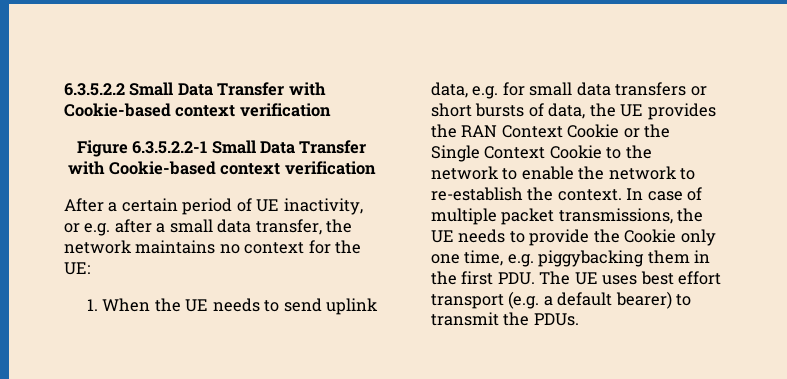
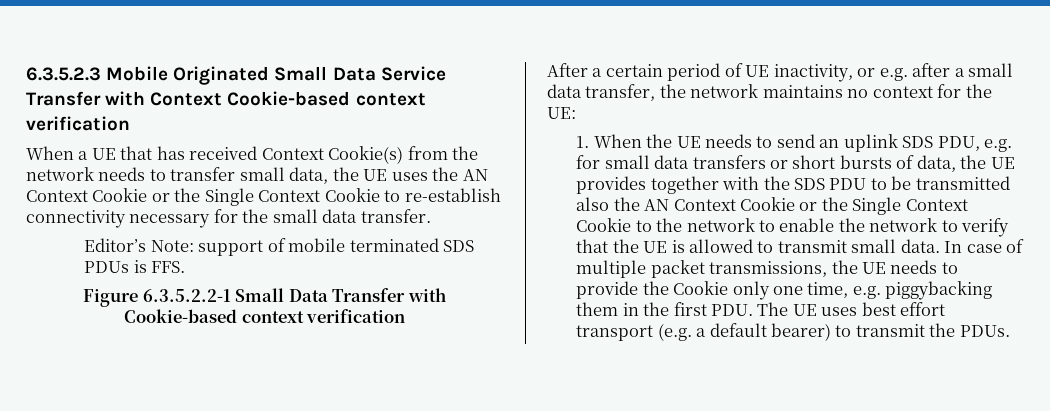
[64,82,326,96] [64,103,331,117] 6.3.5.2.2 Small Data Transfer with Cookie-based context verification -> [26,66,446,85] [26,91,426,106] [26,116,130,131] [26,146,479,164] [26,167,488,184] [26,188,501,206] [26,209,431,228] [84,238,475,256] [84,260,186,273] 6.3.5.2.3 Mobile Originated Small Data Service Transfer with Context Cookie-based context verification // When a UE that has received Context Cookie(s) from the network needs to transfer small data, the UE uses the AN Context Cookie or the Single Context Cookie to re-establish connectivity necessary for the small data transfer. // Editor’s Note: support of mobile terminated SDS PDUs is FFS.
[326,298,379,315] [430,82,468,98] uplink data, -> [819,134,980,152] an uplink SDS PDU,
[430,124,498,138] the RAN -> [650,176,1010,194] [576,197,670,211] together with the SDS PDU to be transmitted also the AN
[430,187,622,201] re-establish the context. -> [961,218,1010,237] [576,239,940,253] verify that the UE is allowed to transmit small data.

